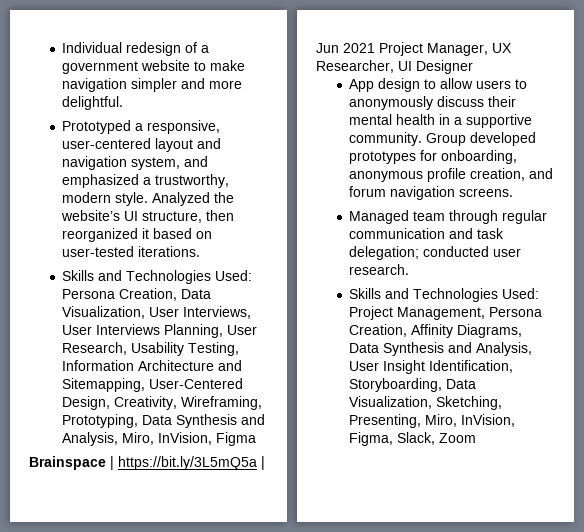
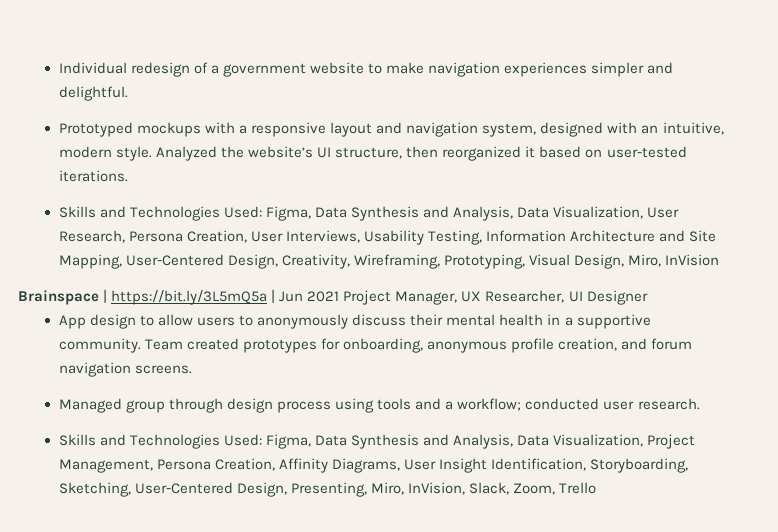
(128, 85) none -> [504,62,588,77] experiences
[209,80,243,89] more -> (674, 68) none
[135,120,221,134] [62,138,222,152] [62,156,209,170] [62,174,230,188] a responsive, user-centered layout and navigation system, and emphasized a trustworthy, -> [136,122,724,137] mockups with a responsive layout and navigation system, designed with an intuitive,
[62,288,212,301] [62,306,252,319] [62,324,258,338] [62,342,128,355] Persona Creation, Data Visualization, User Interviews, User Interviews Planning, User Research, -> [266,206,680,221] [58,230,361,243] Figma, Data Synthesis and Analysis, Data Visualization, User Research, Persona Creation, User Interviews,
[62,378,146,392] Sitemapping, -> [689,230,717,242] [58,254,122,269] Site Mapping,
[142,414,266,428] [62,432,257,446] Data Synthesis and Analysis, Miro, InVision, Figma -> [529,254,720,269] Visual Design, Miro, InVision
[426,132,537,146] Group developed -> [144,338,240,350] Team created
[413,210,548,224] [349,228,505,239] [349,246,420,260] team through regular communication and task delegation; -> [125,398,522,413] group through design process using tools and a workflow;
(540, 293) none -> [266,434,644,449] Figma, Data Synthesis and Analysis, Data Visualization,
[349,342,533,356] [349,360,514,374] [349,378,477,392] [349,396,503,410] [349,414,516,428] [349,432,477,446] Data Synthesis and Analysis, User Insight Identification, Storyboarding, Data Visualization, Sketching, Presenting, Miro, InVision, Figma, Slack, Zoom -> [404,458,689,473] [58,482,597,497] User Insight Identification, Storyboarding, Sketching, User-Centered Design, Presenting, Miro, InVision, Slack, Zoom, Trello

